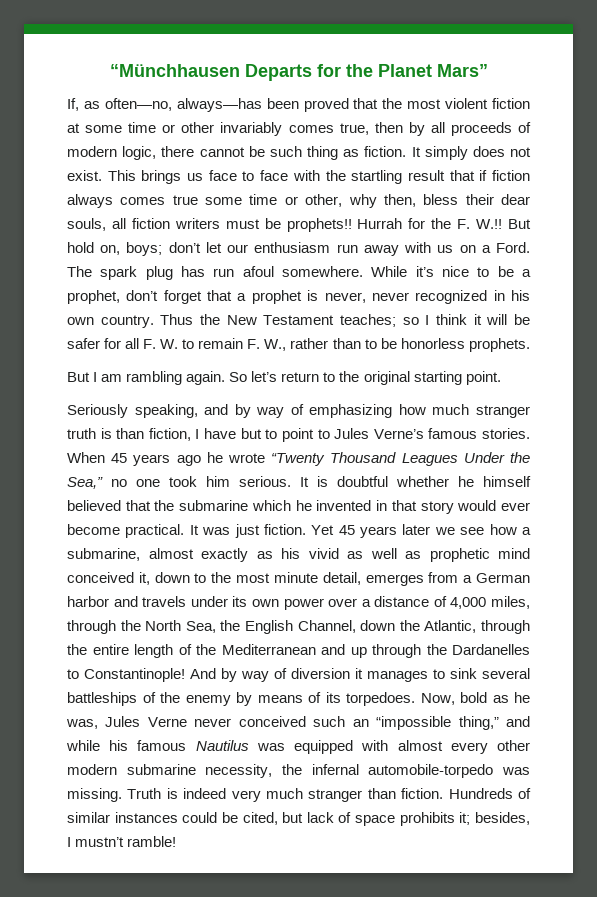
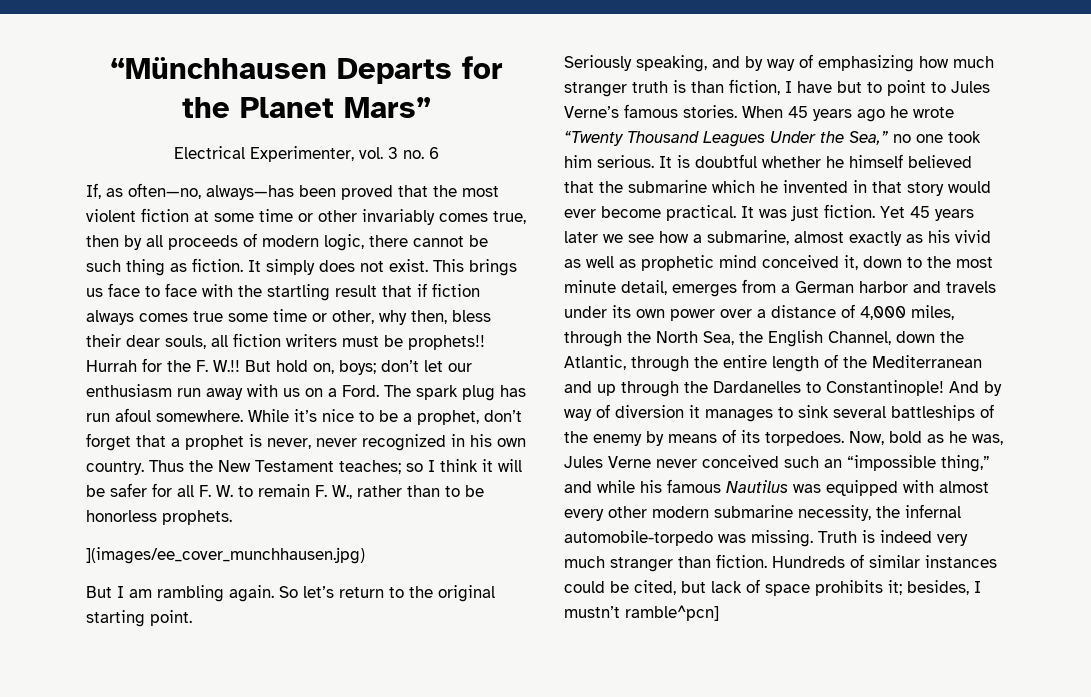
(488, 70) none -> [174,146,439,162] // Electrical Experimenter, vol. 3 no. 6
(530, 345) none -> [86,547,365,564] // ](images/ee_cover_munchhausen.jpg)
[127,836,177,847] ramble! -> [625,605,719,621] ramble^pcn]

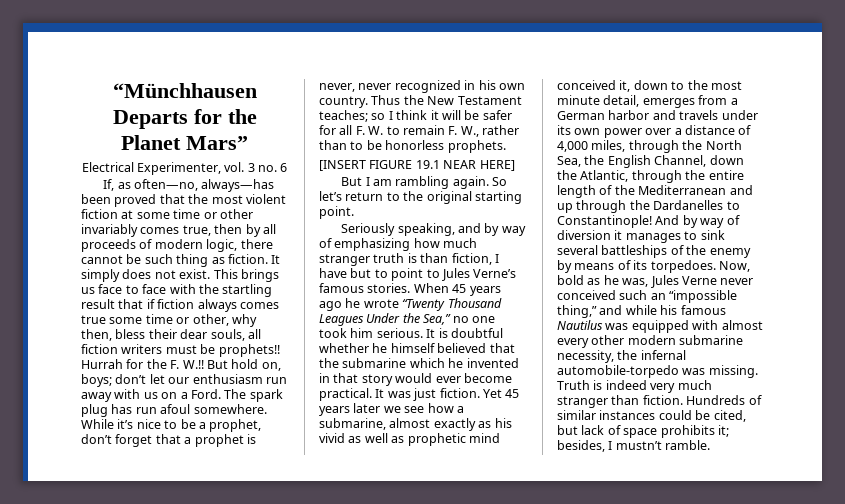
[86,547,365,564] ](images/ee_cover_munchhausen.jpg) -> [319,160,515,171] [INSERT FIGURE 19.1 NEAR HERE]
[625,605,719,621] ramble^pcn] -> [665,440,711,450] ramble.

